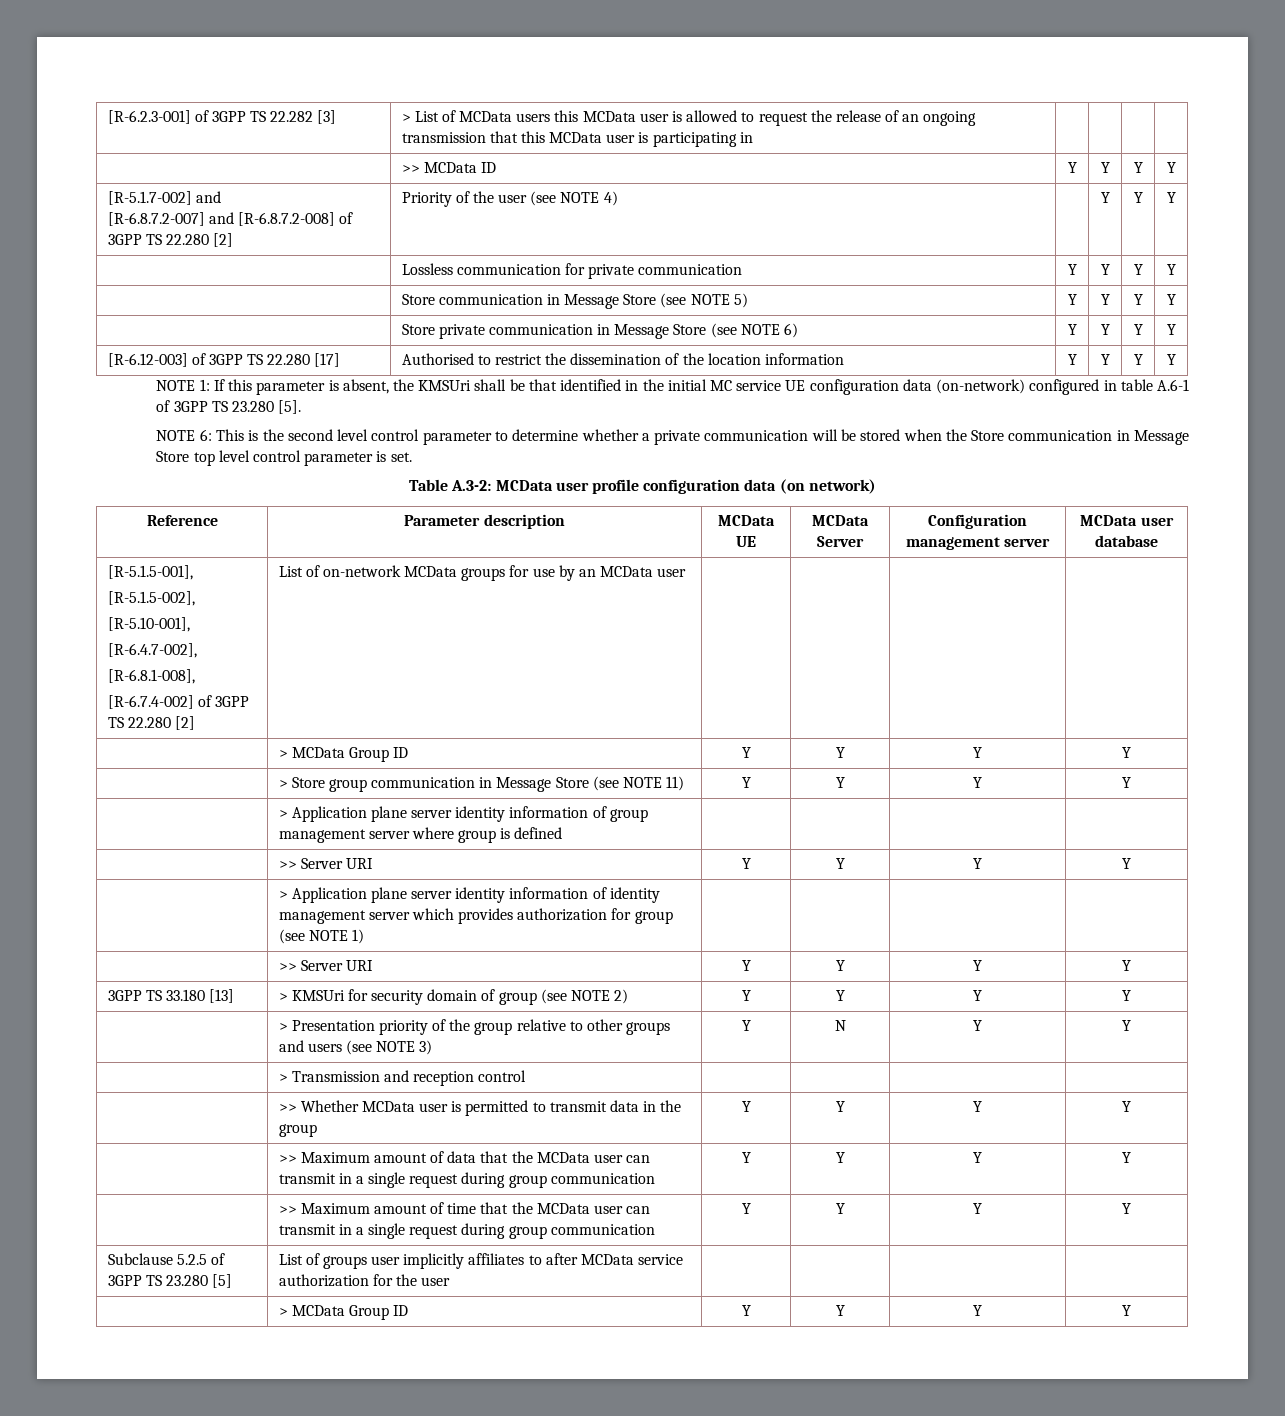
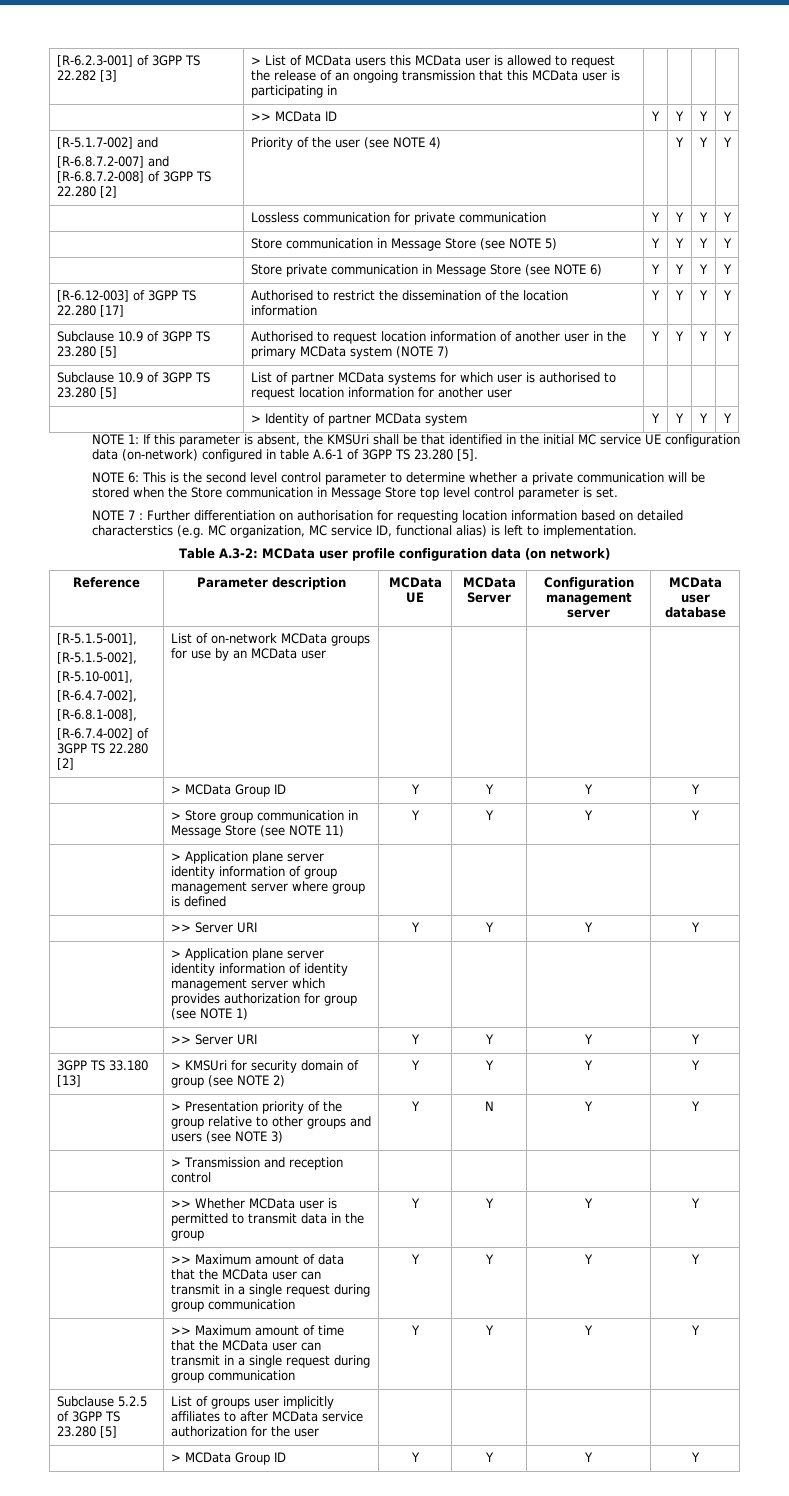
(1176, 359) none -> [56,331,210,342] [56,346,117,358] [250,331,626,344] [250,346,449,359] [651,331,660,341] [675,331,684,341] [699,331,708,341] [722,331,732,341] [56,372,210,383] [56,387,117,399] [250,372,616,385] [250,387,512,400] [250,413,467,426] [651,413,660,423] [675,413,684,423] [699,413,708,423] [722,413,732,423] // Subclause 10.9 of 3GPP TS 23.280 [5] | Authorised to request location information of another user in the primary MCData system (NOTE 7) | Y | Y | Y | Y // Subclause 10.9 of 3GPP TS 23.280 [5] | List of partner MCData systems for which user is authorised to request location information for another user | | | | // | > Identity of partner MCData system | Y | Y | Y | Y
(412, 457) none -> [91,510,683,523] [91,525,637,538] // NOTE 7 : Further differentiation on authorisation for requesting location information based on detailed characterstics (e.g. MC organization, MC service ID, functional alias) is left to implementation.

